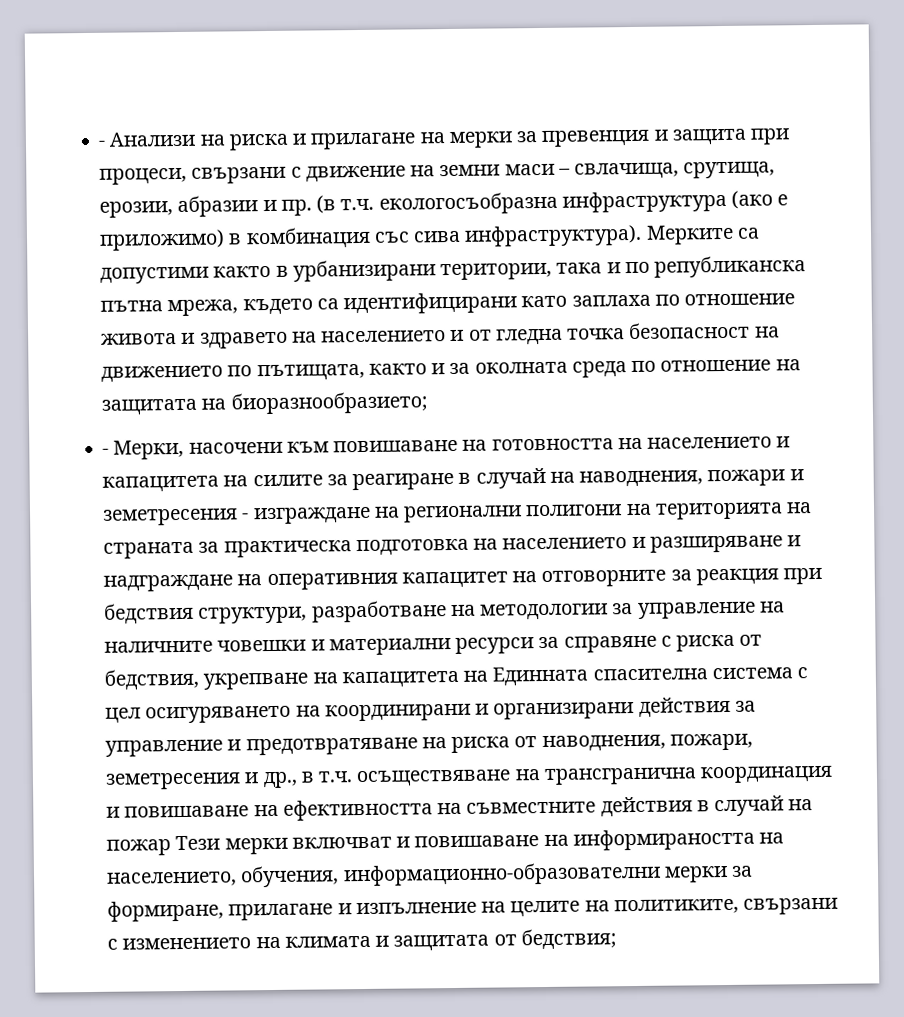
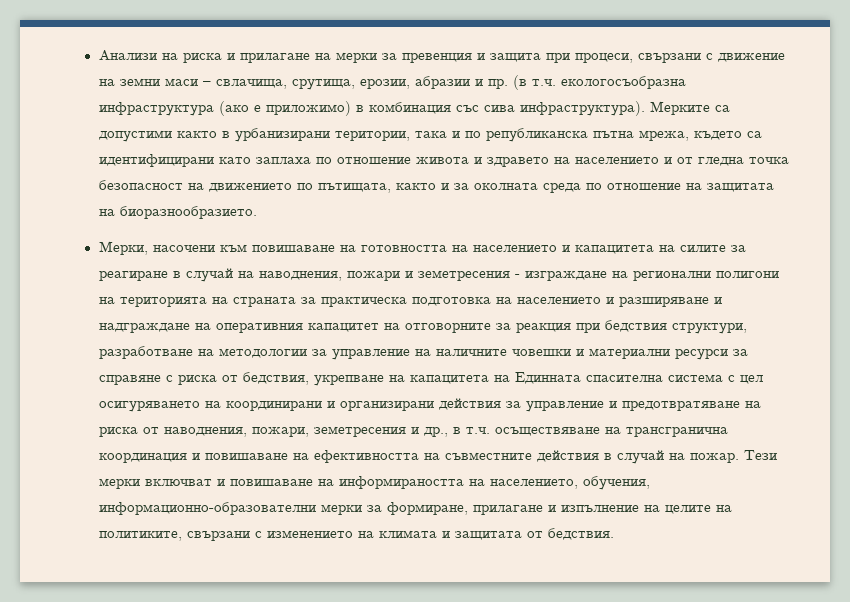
[98,140,107,147] - -> (98, 55) none
[230,391,428,415] [102,448,110,455] биоразнообразието; // - -> [119,206,257,219] биоразнообразието. //
[106,839,172,856] пожар -> [689,453,739,463] пожар.
[520,928,617,950] бедствия; -> [547,528,614,540] бедствия.

